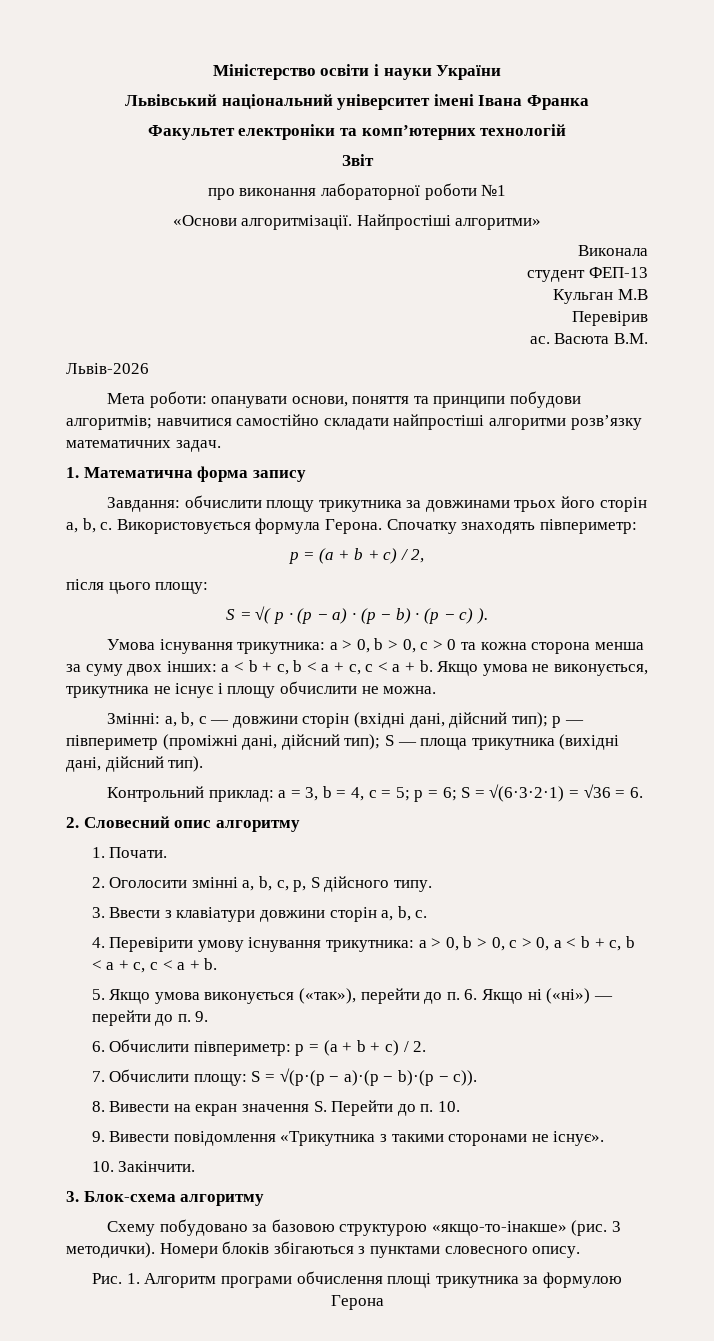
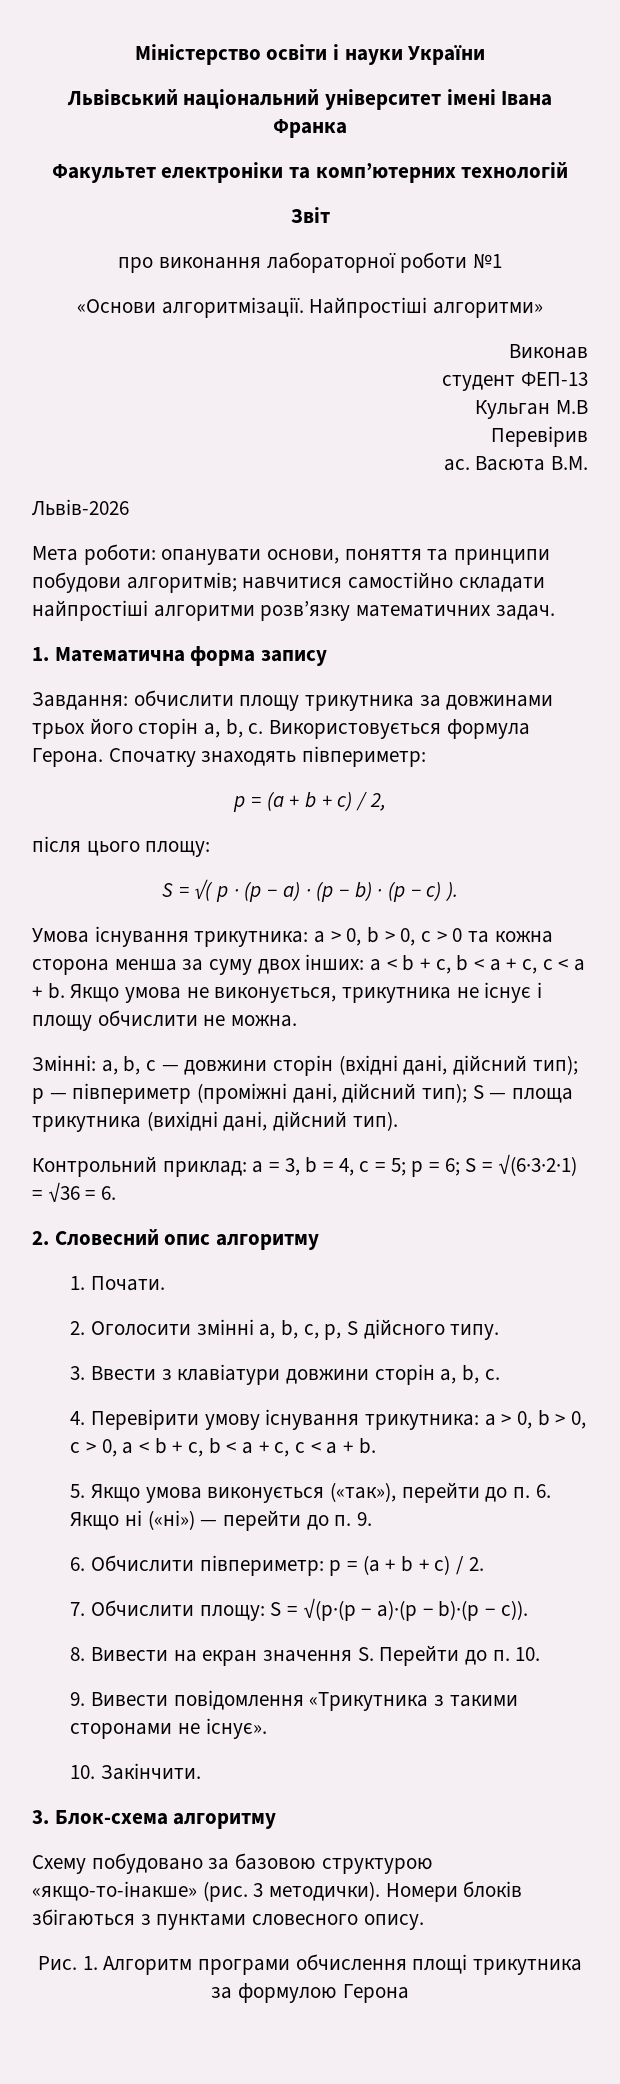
[578,245,648,256] Виконала -> [509,344,588,359] Виконав

